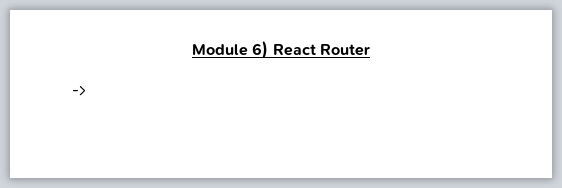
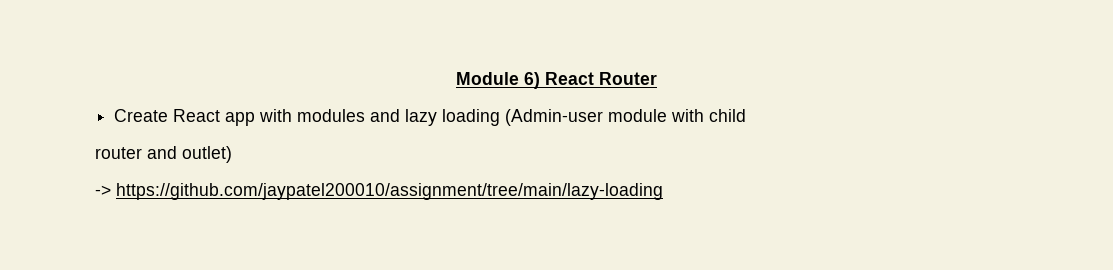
(370, 50) none -> [114,109,747,126] [95,146,232,163] // Create React app with modules and lazy loading (Admin-user module with child // router and outlet)
(86, 90) none -> [116,183,663,200] https://github.com/jaypatel200010/assignment/tree/main/lazy-loading

